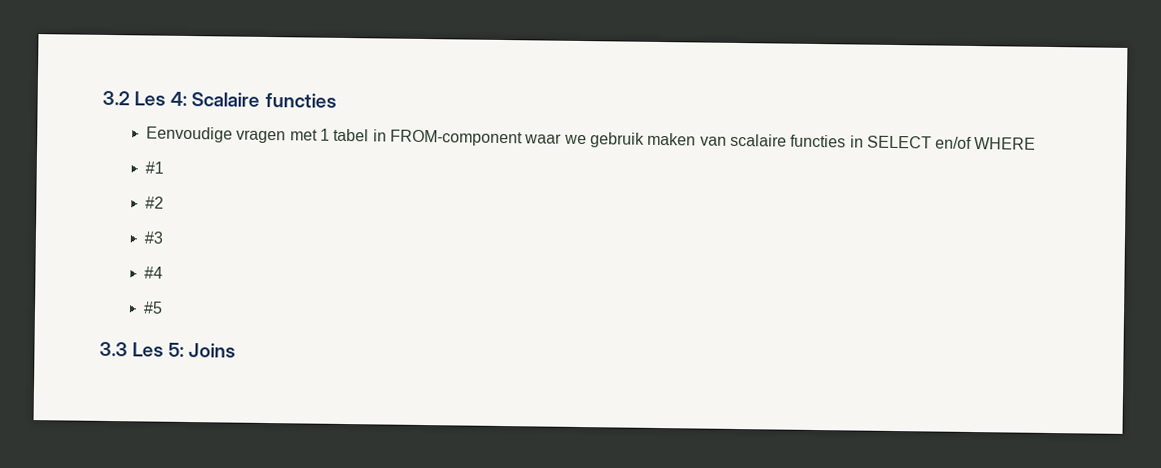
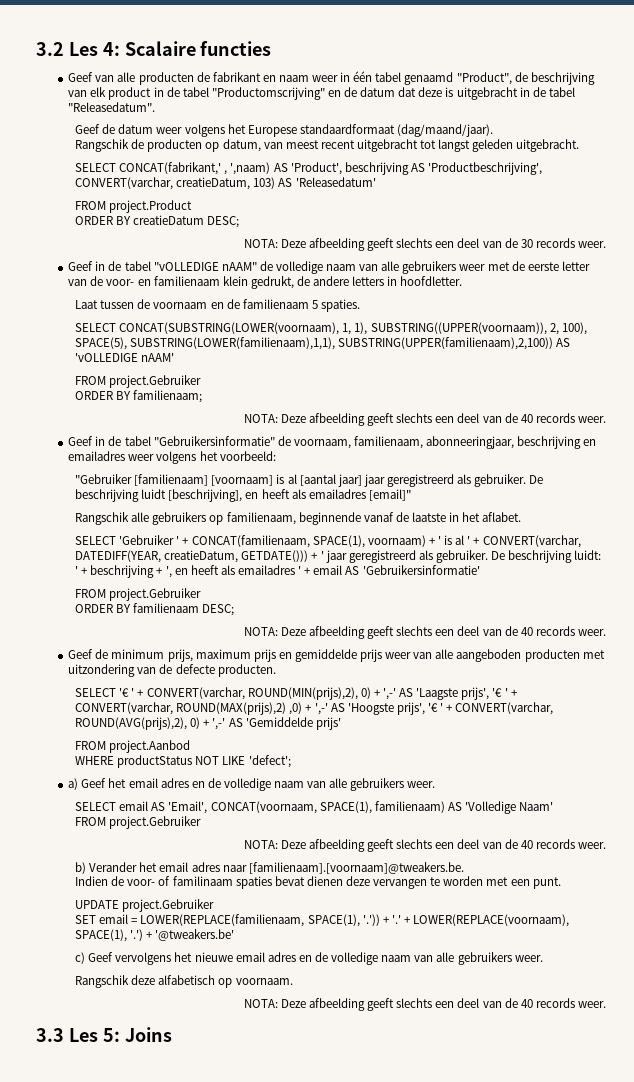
[146,126,1037,150] [145,161,165,174] [145,196,165,209] [144,231,164,244] [144,266,164,279] [143,301,164,314] Eenvoudige vragen met 1 tabel in FROM-component waar we gebruik maken van scalaire functies in SELECT en/of WHERE // #1 // #2 // #3 // #4 // #5 -> [68,71,595,85] [68,87,575,100] [68,102,156,112] [75,124,493,137] [75,139,580,152] [75,162,542,175] [75,177,376,190] [75,200,193,213] [75,215,240,228] [243,238,607,251] [68,261,590,274] [68,276,463,289] [75,299,360,312] [75,322,587,335] [75,337,571,350] [75,353,175,362] [75,375,202,388] [75,390,203,403] [243,413,607,426] [68,436,597,449] [68,451,276,464] [75,474,544,487] [75,489,411,502] [75,512,522,525] [75,535,581,548] [75,550,602,563] [75,565,480,578] [75,588,202,601] [75,603,235,616] [243,626,607,639] [68,649,605,662] [68,664,276,677] [75,687,517,700] [75,702,554,715] [75,717,341,730] [75,740,191,753] [75,755,291,768] [68,778,436,791] [75,801,554,814] [75,816,202,829] [243,839,607,852] [75,862,464,874] [75,876,561,889] [75,899,215,912] [75,914,570,927] [75,929,235,942] [75,952,543,965] [75,975,293,988] [243,998,607,1011] Geef van alle producten de fabrikant en naam weer in één tabel genaamd "Product", de beschrijving van elk product in de tabel "Productomscrijving" en de datum dat deze is uitgebracht in de tabel "Releasedatum". // Geef de datum weer volgens het Europese standaardformaat (dag/maand/jaar). // Rangschik de producten op datum, van meest recent uitgebracht tot langst geleden uitgebracht. // SELECT CONCAT(fabrikant,' , ',naam) AS 'Product', beschrijving AS 'Productbeschrijving', CONVERT(varchar, creatieDatum, 103) AS 'Releasedatum' // FROM project.Product // ORDER BY creatieDatum DESC; // NOTA: Deze afbeelding geeft slechts een deel van de 30 records weer. // Geef in de tabel "vOLLEDIGE nAAM" de volledige naam van alle gebruikers weer met de eerste letter van de voor- en familienaam klein gedrukt, de andere letters in hoofdletter. // Laat tussen de voornaam en de familienaam 5 spaties. // SELECT CONCAT(SUBSTRING(LOWER(voornaam), 1, 1), SUBSTRING((UPPER(voornaam)), 2, 100), SPACE(5), SUBSTRING(LOWER(familienaam),1,1), SUBSTRING(UPPER(familienaam),2,100)) AS 'vOLLEDIGE nAAM' // FROM project.Gebruiker // ORDER BY familienaam; // NOTA: Deze afbeelding geeft slechts een deel van de 40 records weer. // Geef in de tabel "Gebruikersinformatie" de voornaam, familienaam, abonneeringjaar, beschrijving en emailadres weer volgens het voorbeeld: // "Gebruiker [familienaam] [voornaam] is al [aantal jaar] jaar geregistreerd als gebruiker. De beschrijving luidt [beschrijving], en heeft als emailadres [email]" // Rangschik alle gebruikers op familienaam, beginnende vanaf de laatste in het aflabet. // SELECT 'Gebruiker ' + CONCAT(familienaam, SPACE(1), voornaam) + ' is al ' + CONVERT(varchar, DATEDIFF(YEAR, creatieDatum, GETDATE())) + ' jaar geregistreerd als gebruiker. De beschrijving luidt: ' + beschrijving + ', en heeft als emailadres ' + email AS 'Gebruikersinformatie' // FROM project.Gebruiker // ORDER BY familienaam DESC; // NOTA: Deze afbeelding geeft slechts een deel van de 40 records weer. // Geef de minimum prijs, maximum prijs en gemiddelde prijs weer van alle aangeboden producten met uitzondering van de defecte producten. // SELECT '€ ' + CONVERT(varchar, ROUND(MIN(prijs),2), 0) + ',-' AS 'Laagste prijs', '€ ' + CONVERT(varchar, ROUND(MAX(prijs),2) ,0) + ',-' AS 'Hoogste prijs', '€ ' + CONVERT(varchar, ROUND(AVG(prijs),2), 0) + ',-' AS 'Gemiddelde prijs' // FROM project.Aanbod // WHERE productStatus NOT LIKE 'defect'; // a) Geef het email adres en de volledige naam van alle gebruikers weer. // SELECT email AS 'Email', CONCAT(voornaam, SPACE(1), familienaam) AS 'Volledige Naam' // FROM project.Gebruiker // NOTA: Deze afbeelding geeft slechts een deel van de 40 records weer. // b) Verander het email adres naar [familienaam].[voornaam]@tweakers.be. // Indien de voor- of familinaam spaties bevat dienen deze vervangen te worden met een punt. // UPDATE project.Gebruiker // SET email = LOWER(REPLACE(familienaam, SPACE(1), '.')) + '.' + LOWER(REPLACE(voornaam), SPACE(1), '.') + '@tweakers.be' // c) Geef vervolgens het nieuwe email adres en de volledige naam van alle gebruikers weer. // Rangschik deze alfabetisch op voornaam. // NOTA: Deze afbeelding geeft slechts een deel van de 40 records weer.

